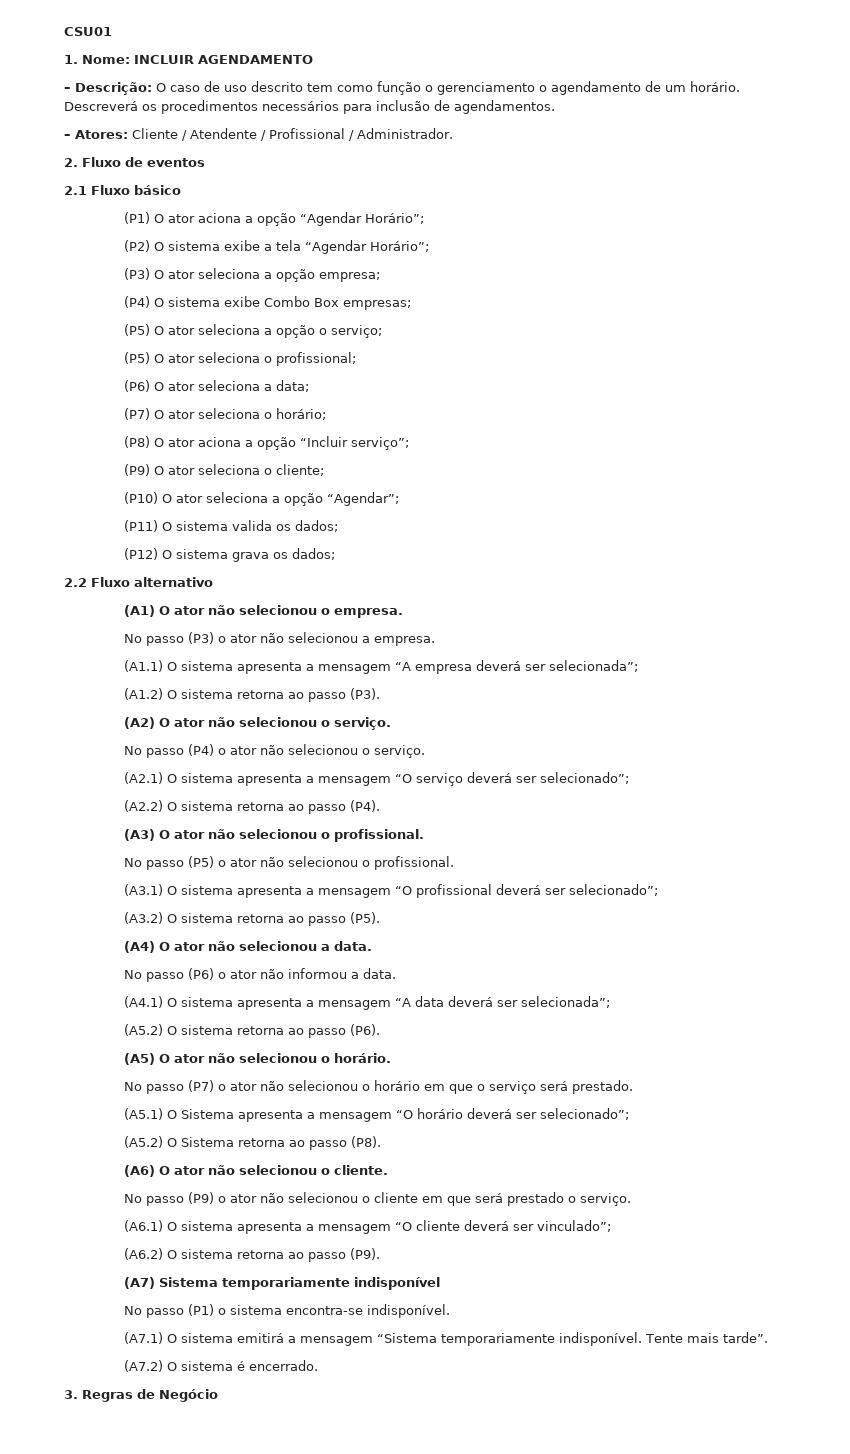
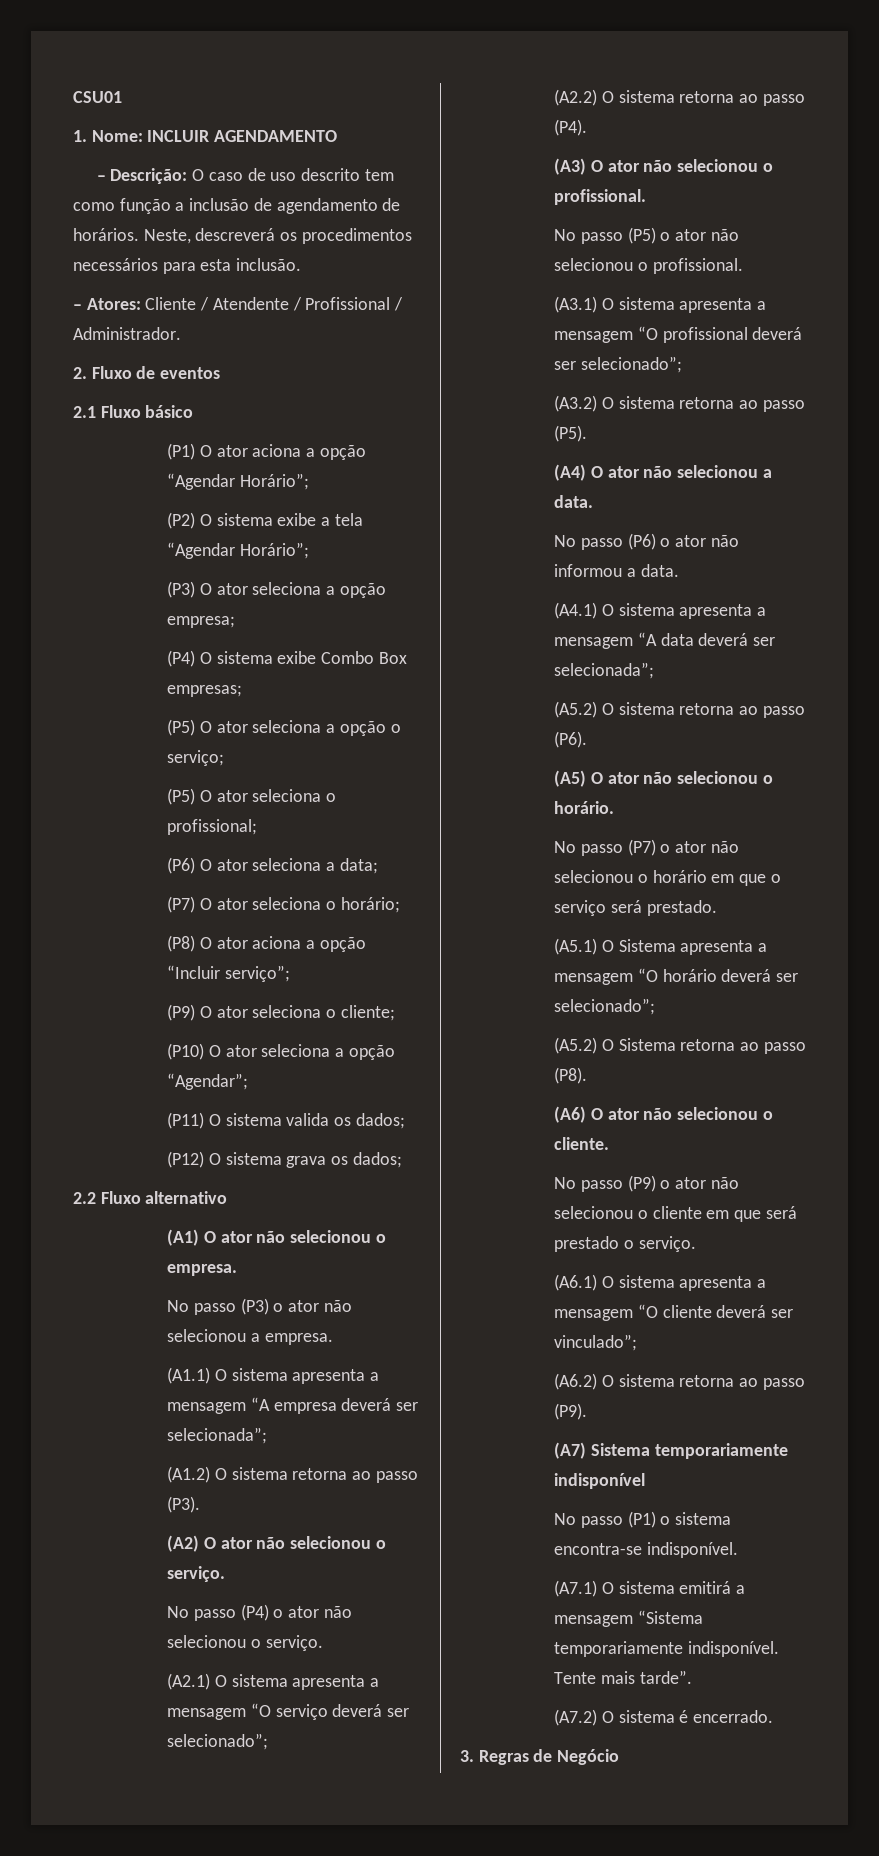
[425,81,740,95] [64,101,138,111] o gerenciamento o agendamento de um horário. Descreverá -> [175,198,401,214] [73,228,276,244] a inclusão de agendamento de horários. Neste, descreverá
[376,100,555,114] inclusão de agendamentos. -> [200,258,302,271] esta inclusão.

